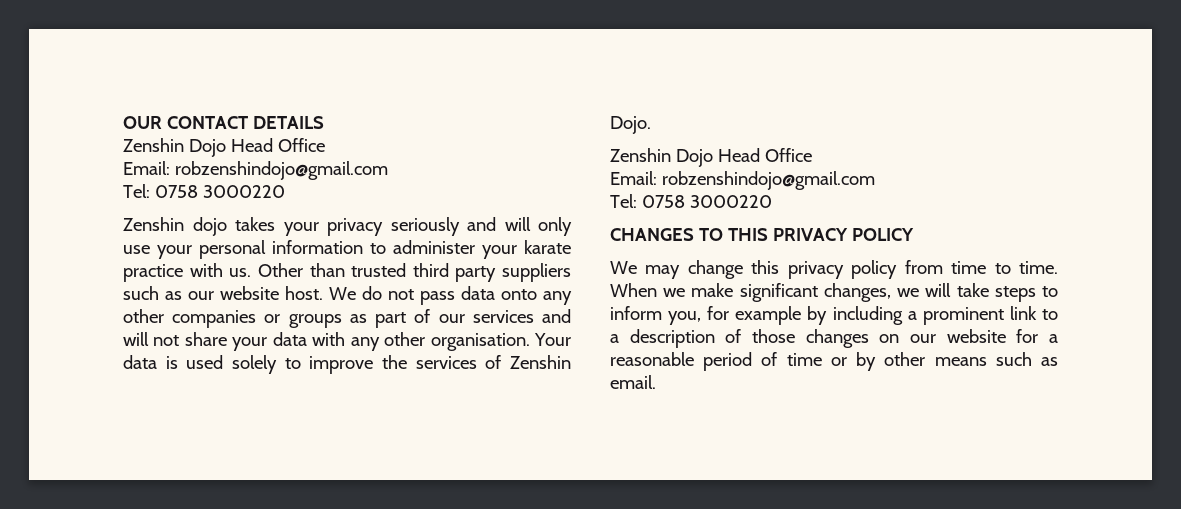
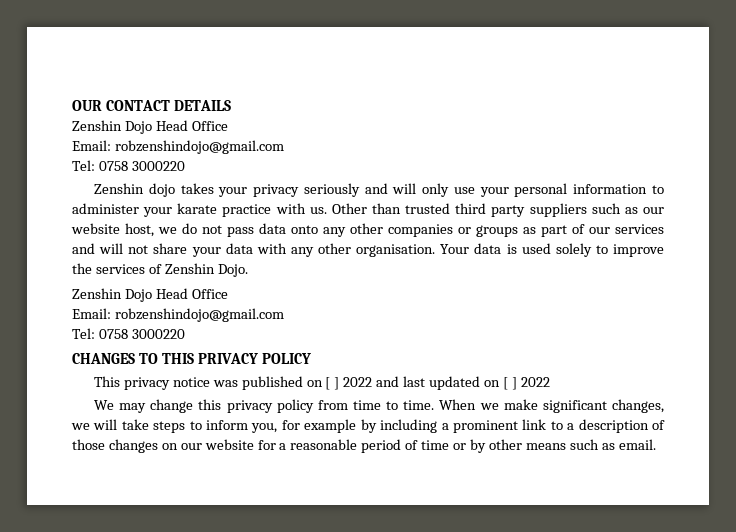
[285,286,356,300] host. We -> [125,223,177,237] host, we
(914, 234) none -> [93,376,550,390] // This privacy notice was published on [ ] 2022 and last updated on [ ] 2022

